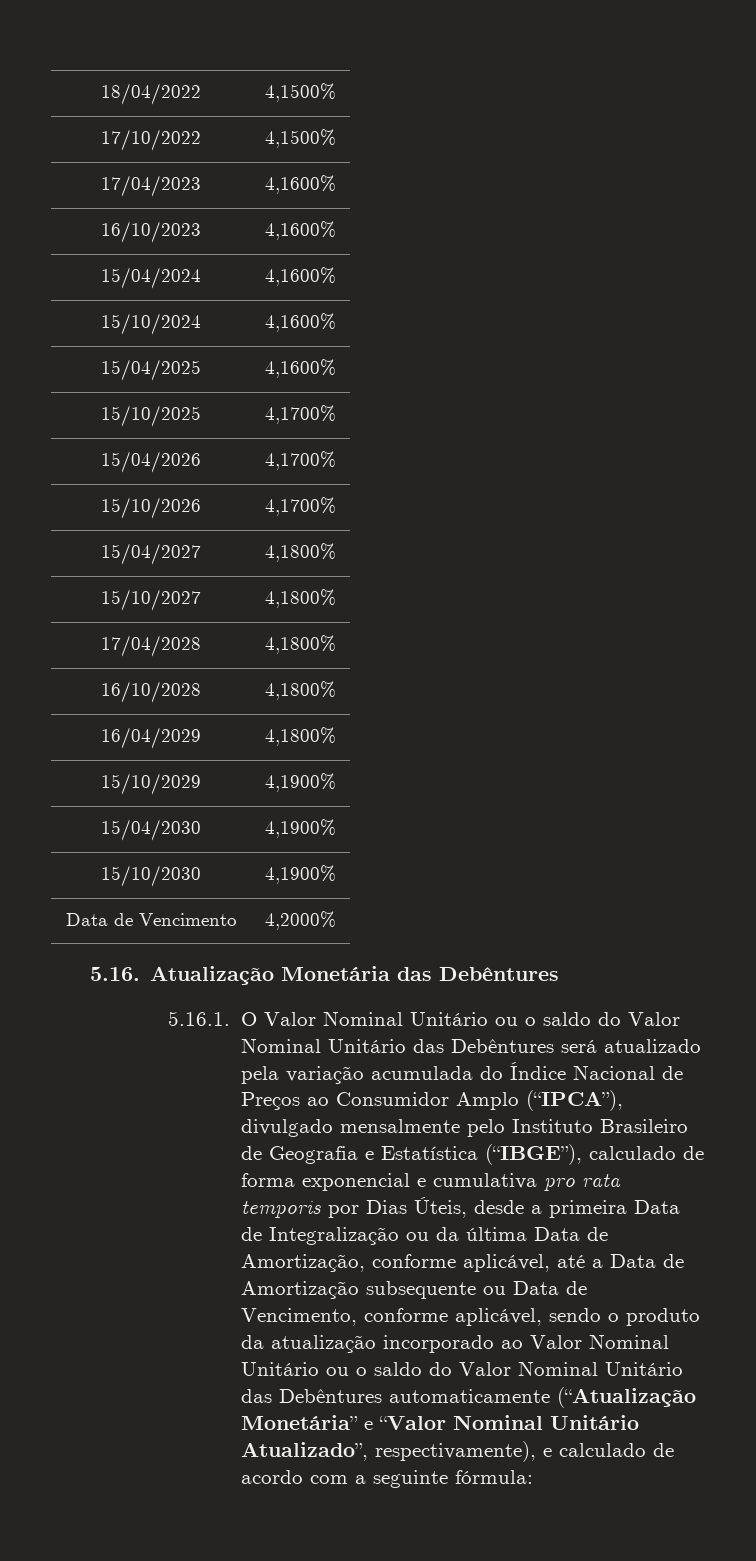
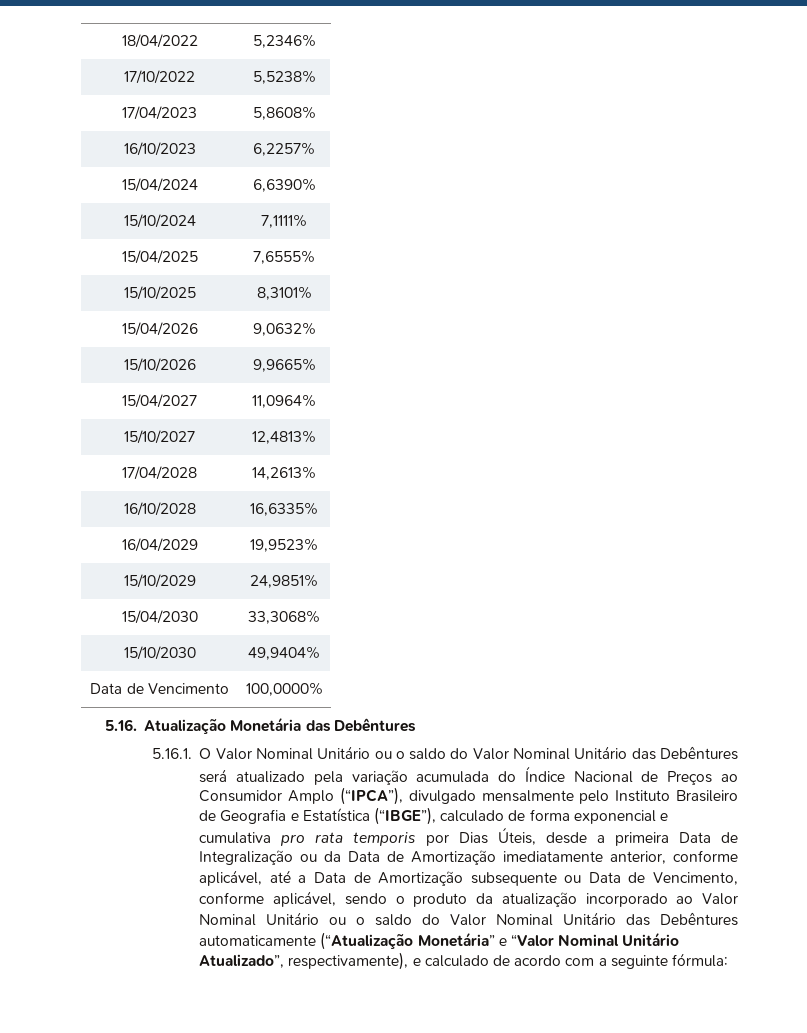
[264,83,336,102] 4,1500% -> [252,34,316,48] 5,2346%
[264,129,336,148] 4,1500% -> [252,70,316,84] 5,5238%
[264,175,336,194] 4,1600% -> [252,106,316,120] 5,8608%
[264,221,336,240] 4,1600% -> [253,142,315,156] 6,2257%
[264,267,336,286] 4,1600% -> [252,178,316,192] 6,6390%
[264,313,336,332] 4,1600% -> [261,214,307,228] 7,1111%
[264,359,336,378] 4,1600% -> [253,250,315,264] 7,6555%
[264,405,336,424] 4,1700% -> [256,286,312,300] 8,3101%
[264,451,336,470] 4,1700% -> [252,322,316,336] 9,0632%
[264,497,336,516] 4,1700% -> [252,358,316,372] 9,9665%
[264,543,336,562] 4,1800% -> [252,394,316,408] 11,0964%
[264,589,336,608] 4,1800% -> [252,430,316,444] 12,4813%
[264,635,336,654] 4,1800% -> [252,466,316,480] 14,2613%
[264,681,336,700] 4,1800% -> [250,502,318,516] 16,6335%
[264,727,336,746] 4,1800% -> [250,538,318,552] 19,9523%
[264,773,336,792] 4,1900% -> [250,574,318,588] 24,9851%
[264,819,336,838] 4,1900% -> [248,610,320,624] 33,3068%
[264,865,336,884] 4,1900% -> [248,646,320,660] 49,9404%
[264,911,336,930] 4,2000% -> [245,682,323,696] 100,0000%
[465,1227,608,1241] [240,1254,365,1272] última Data de Amortização, -> [348,850,667,865] Data de Amortização imediatamente anterior,

